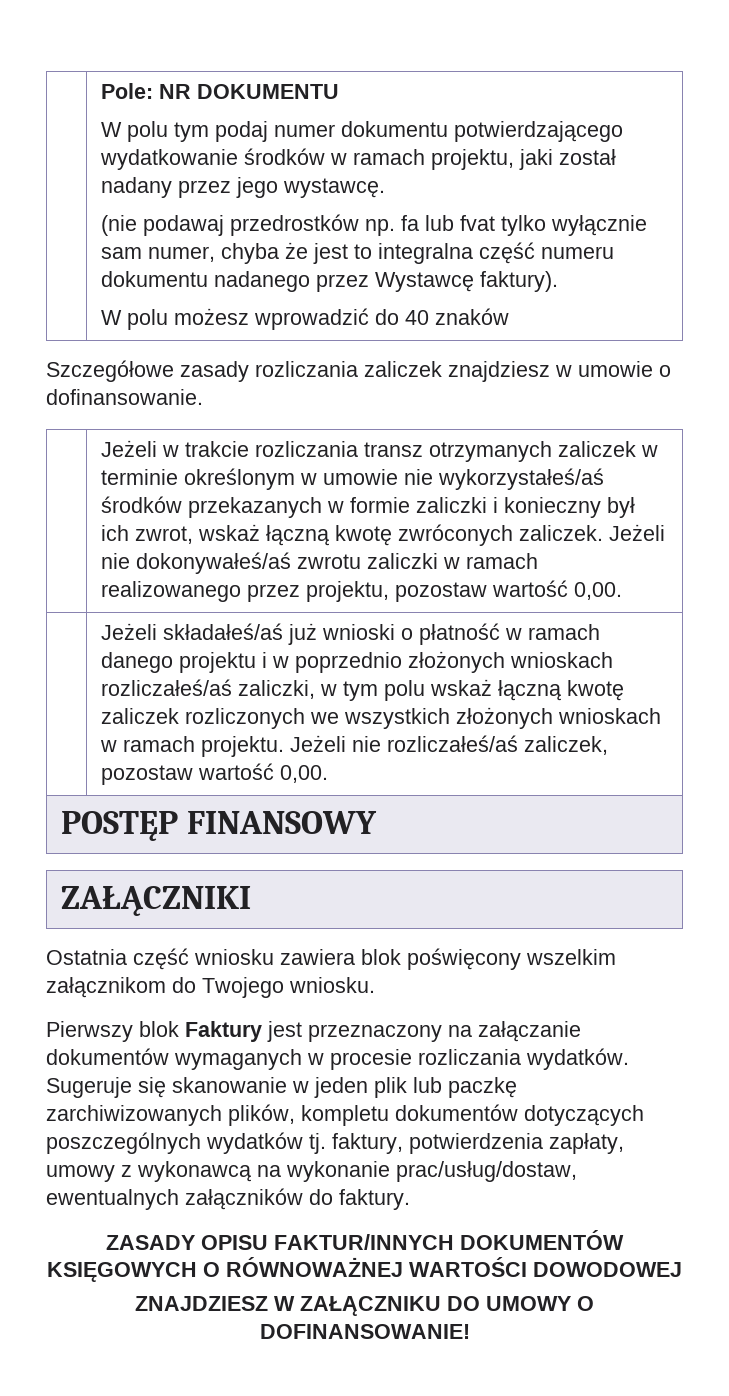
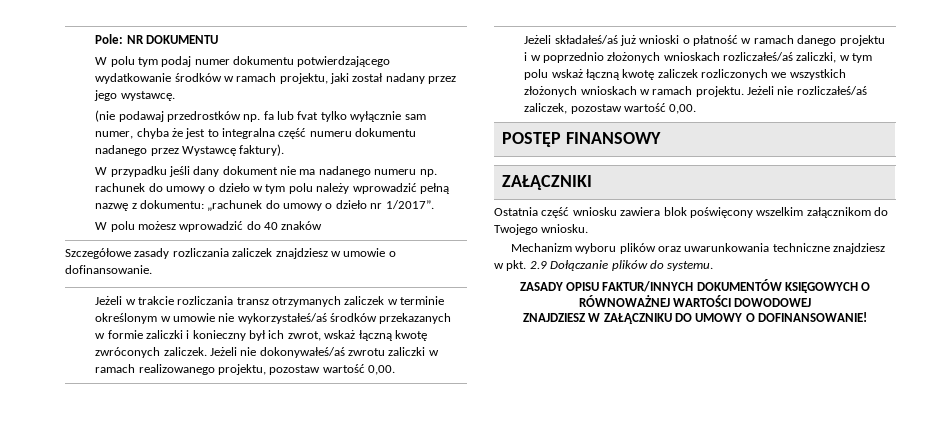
(558, 281) none -> [95,166,437,177] [95,183,450,194] [95,200,434,211] // W przypadku jeśli dany dokument nie ma nadanego numeru np. rachunek do umowy o dzieło w tym polu należy wprowadzić pełną nazwę z dokumentu: „rachunek do umowy o dzieło nr 1/2017”.
[246,584,300,602] przez -> (215, 369) none
[46,1021,581,1042] [46,1048,629,1070] [46,1077,517,1098] [46,1104,644,1126] [46,1132,624,1154] [46,1161,577,1182] [46,1188,410,1210] Pierwszy blok Faktury jest przeznaczony na załączanie dokumentów wymaganych w procesie rozliczania wydatków. Sugeruje się skanowanie w jeden plik lub paczkę zarchiwizowanych plików, kompletu dokumentów dotyczących poszczególnych wydatków tj. faktury, potwierdzenia zapłaty, umowy z wykonawcą na wykonanie prac/usług/dostaw, ewentualnych załączników do faktury. -> [510,243,886,254] [494,260,714,271] Mechanizm wyboru plików oraz uwarunkowania techniczne znajdziesz w pkt. 2.9 Dołączanie plików do systemu.

